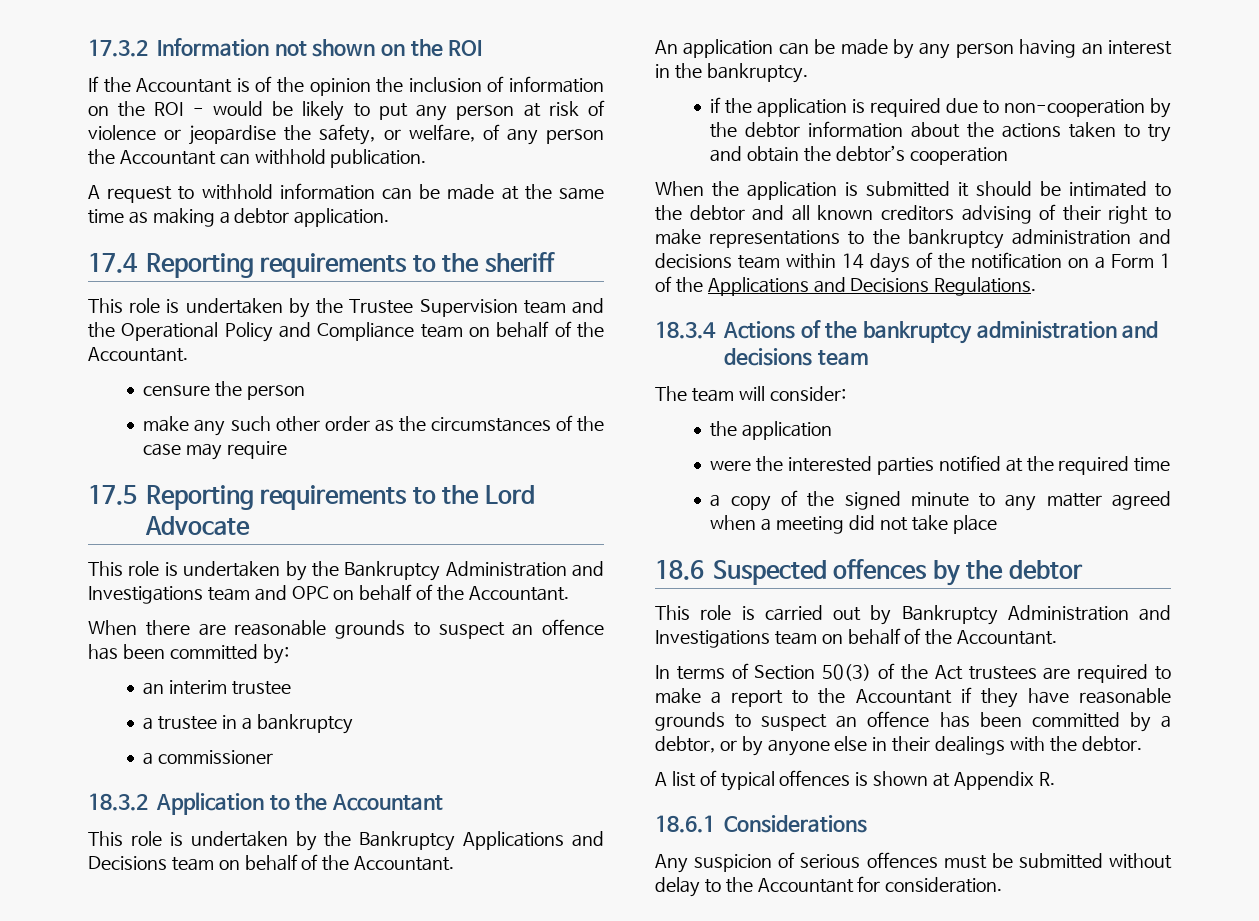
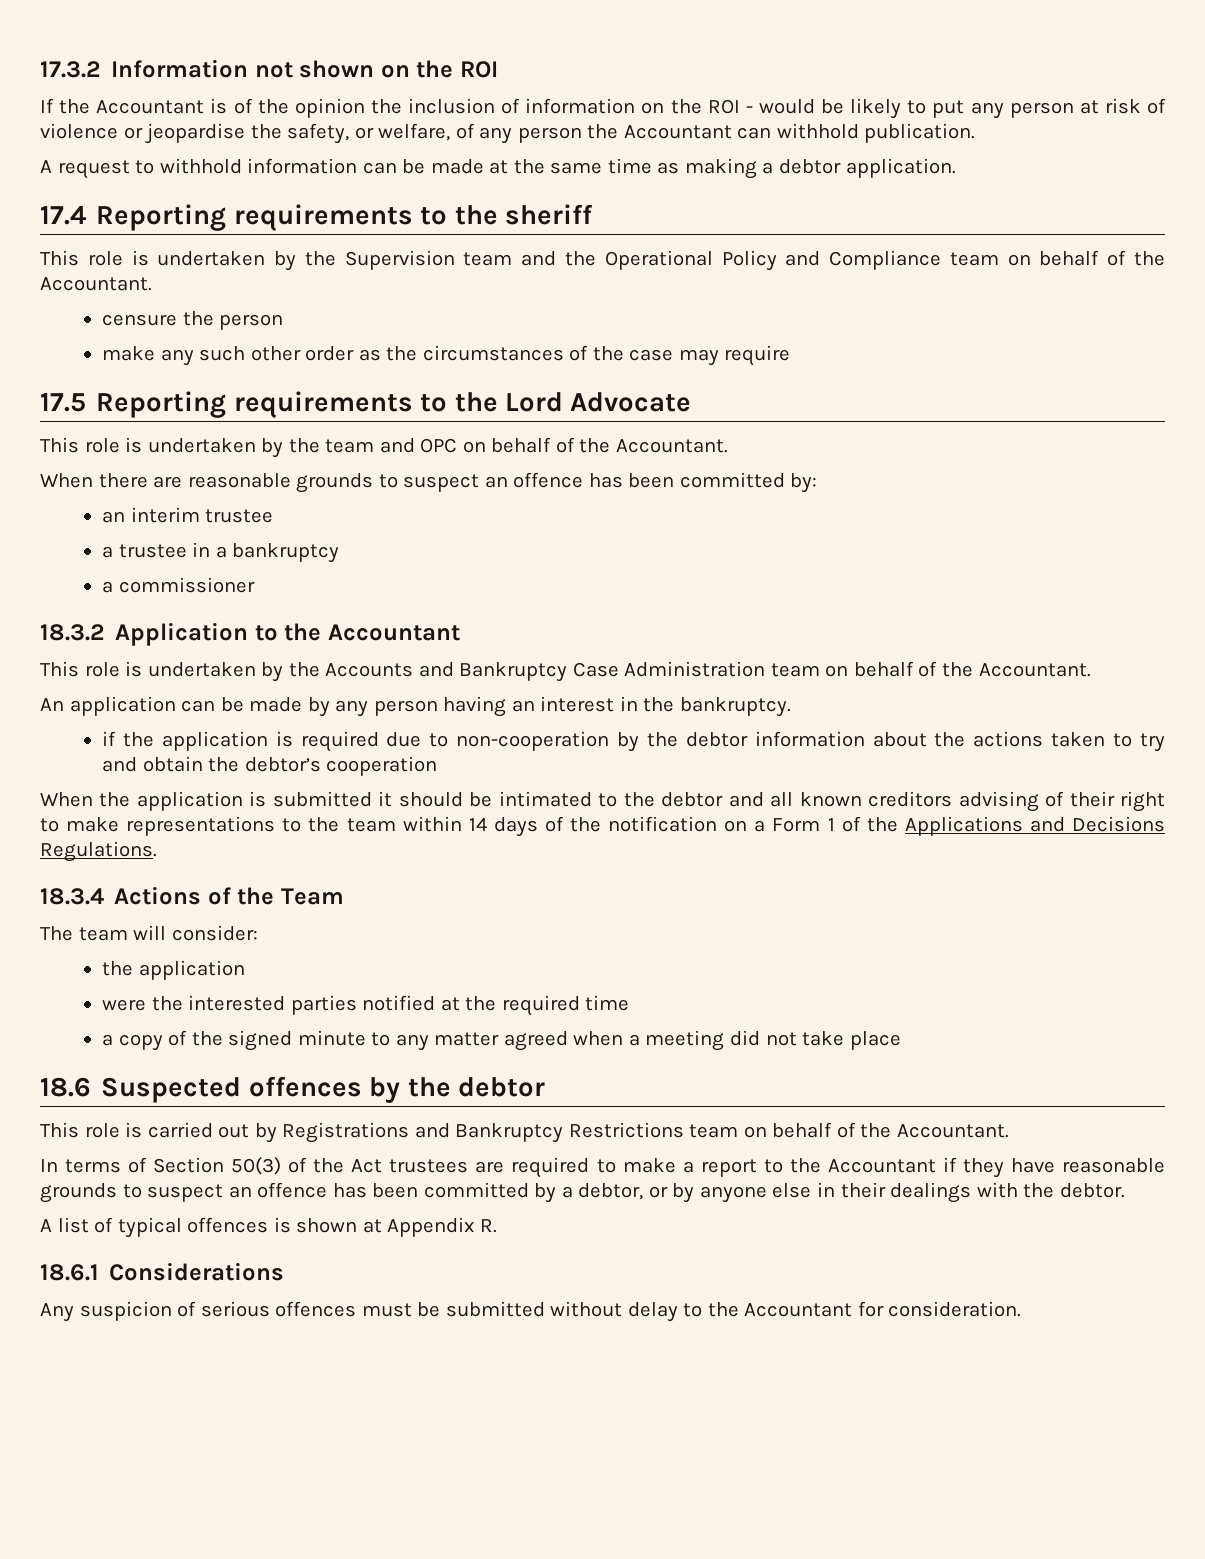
[349,299,414,314] Trustee -> (336, 258) none
[344,561,605,581] [88,586,203,604] Bankruptcy Administration and Investigations -> (320, 445) none
[359,831,605,851] [88,856,167,870] Bankruptcy Applications and Decisions -> [325,661,766,682] Accounts and Bankruptcy Case Administration
[907,229,1172,249] [655,253,732,268] bankruptcy administration and decisions -> (340, 824) none
[863,321,1159,344] [724,348,869,366] bankruptcy administration and decisions team -> [280,888,344,905] Team
[901,605,1172,625] [655,630,770,648] Bankruptcy Administration and Investigations -> [282,1122,684,1143] Registrations and Bankruptcy Restrictions

